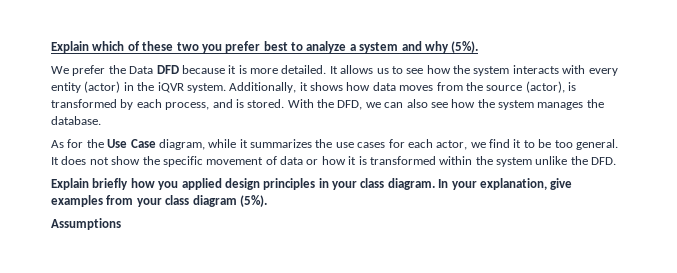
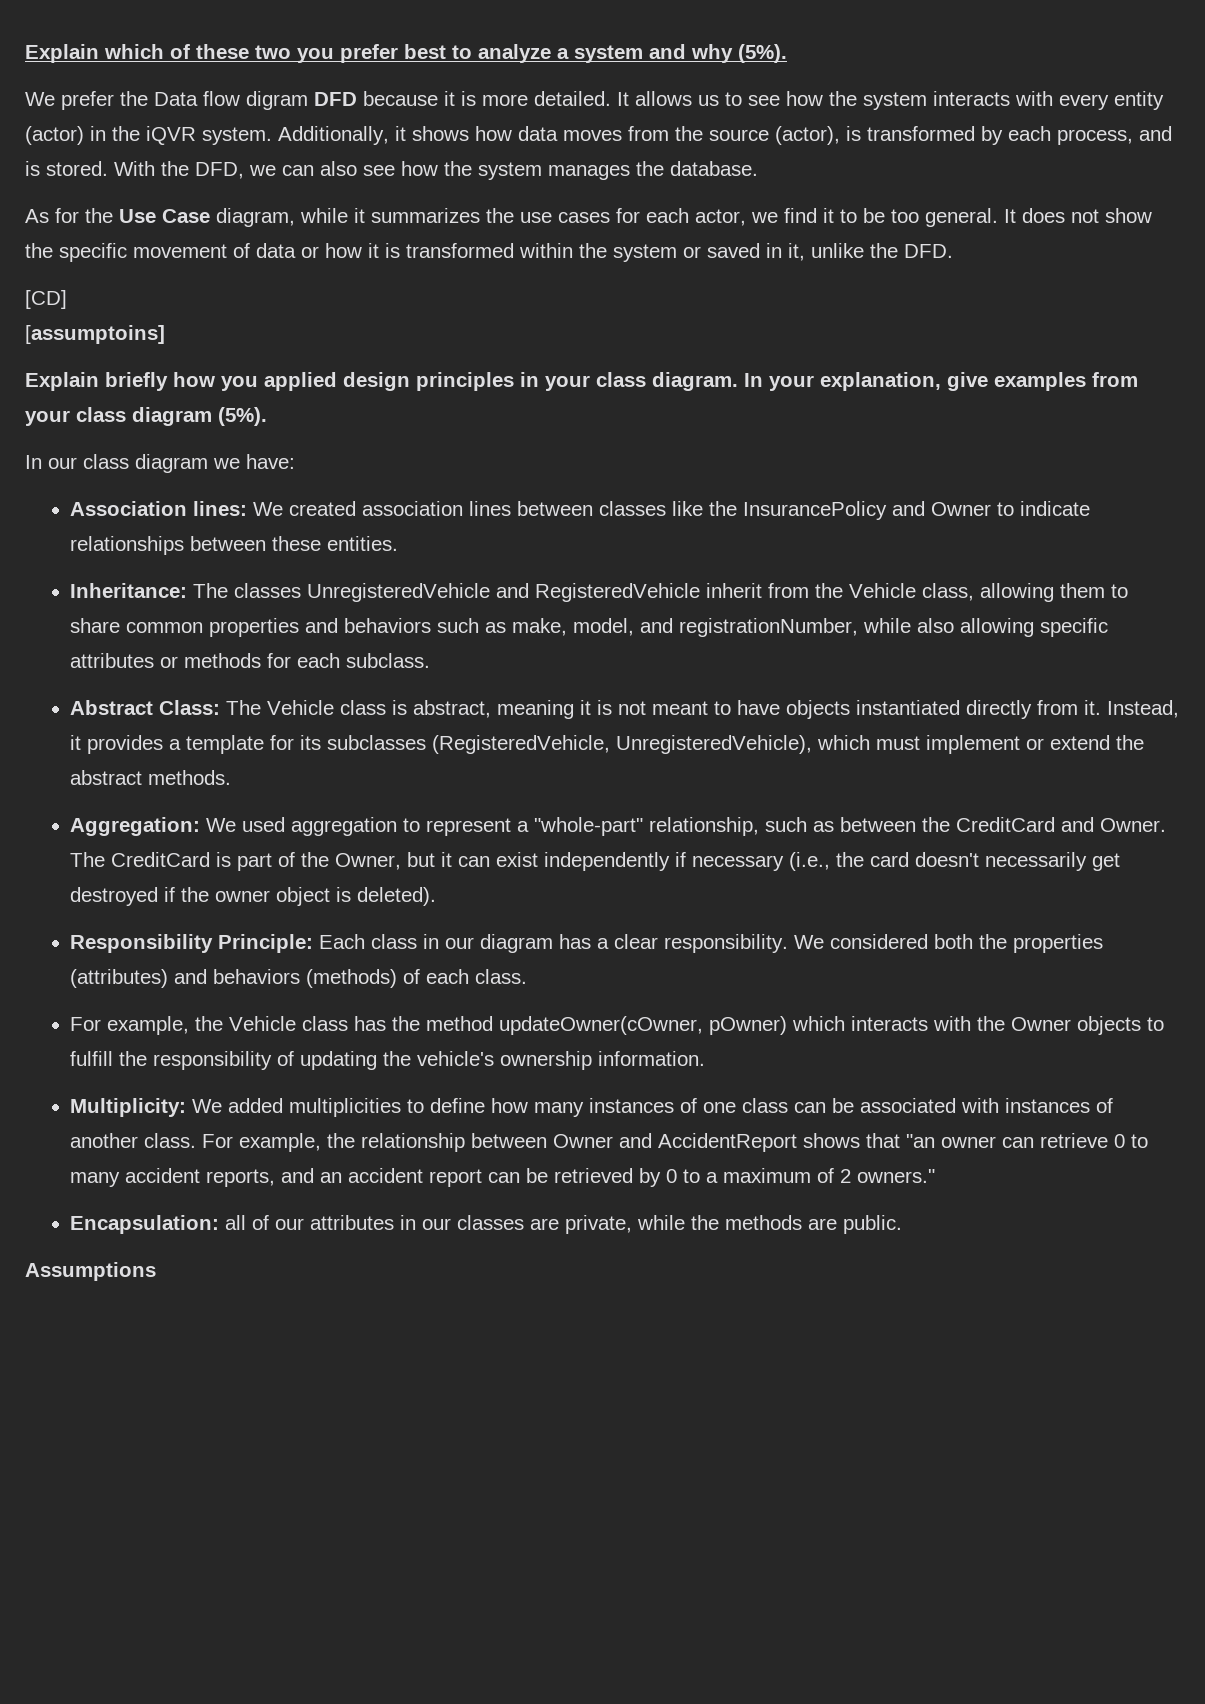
(154, 70) none -> [203,91,308,110] flow digram
(532, 162) none -> [683,243,805,261] or saved in it,
(617, 161) none -> [25,290,67,309] [25,325,165,344] // [CD] // [assumptoins]
(267, 201) none -> [25,454,295,473] [70,501,1091,520] [70,536,399,555] [70,583,1129,602] [70,618,1109,637] [70,653,431,668] [70,700,1180,719] [70,735,1145,754] [70,770,232,785] [70,817,1167,836] [70,852,1121,871] [70,887,437,906] [70,934,1104,953] [70,969,528,988] [70,1016,1165,1035] [70,1051,706,1070] [70,1098,1114,1117] [70,1133,1149,1152] [70,1168,936,1187] [70,1215,903,1234] // In our class diagram we have: // Association lines: We created association lines between classes like the InsurancePolicy and Owner to indicate relationships between these entities. // Inheritance: The classes UnregisteredVehicle and RegisteredVehicle inherit from the Vehicle class, allowing them to share common properties and behaviors such as make, model, and registrationNumber, while also allowing specific attributes or methods for each subclass. // Abstract Class: The Vehicle class is abstract, meaning it is not meant to have objects instantiated directly from it. Instead, it provides a template for its subclasses (RegisteredVehicle, UnregisteredVehicle), which must implement or extend the abstract methods. // Aggregation: We used aggregation to represent a "whole-part" relationship, such as between the CreditCard and Owner. The CreditCard is part of the Owner, but it can exist independently if necessary (i.e., the card doesn't necessarily get destroyed if the owner object is deleted). // Responsibility Principle: Each class in our diagram has a clear responsibility. We considered both the properties (attributes) and behaviors (methods) of each class. // For example, the Vehicle class has the method updateOwner(cOwner, pOwner) which interacts with the Owner objects to fulfill the responsibility of updating the vehicle's ownership information. // Multiplicity: We added multiplicities to define how many instances of one class can be associated with instances of another class. For example, the relationship between Owner and AccidentReport shows that "an owner can retrieve 0 to many accident reports, and an accident report can be retrieved by 0 to a maximum of 2 owners." // Encapsulation: all of our attributes in our classes are private, while the methods are public.

